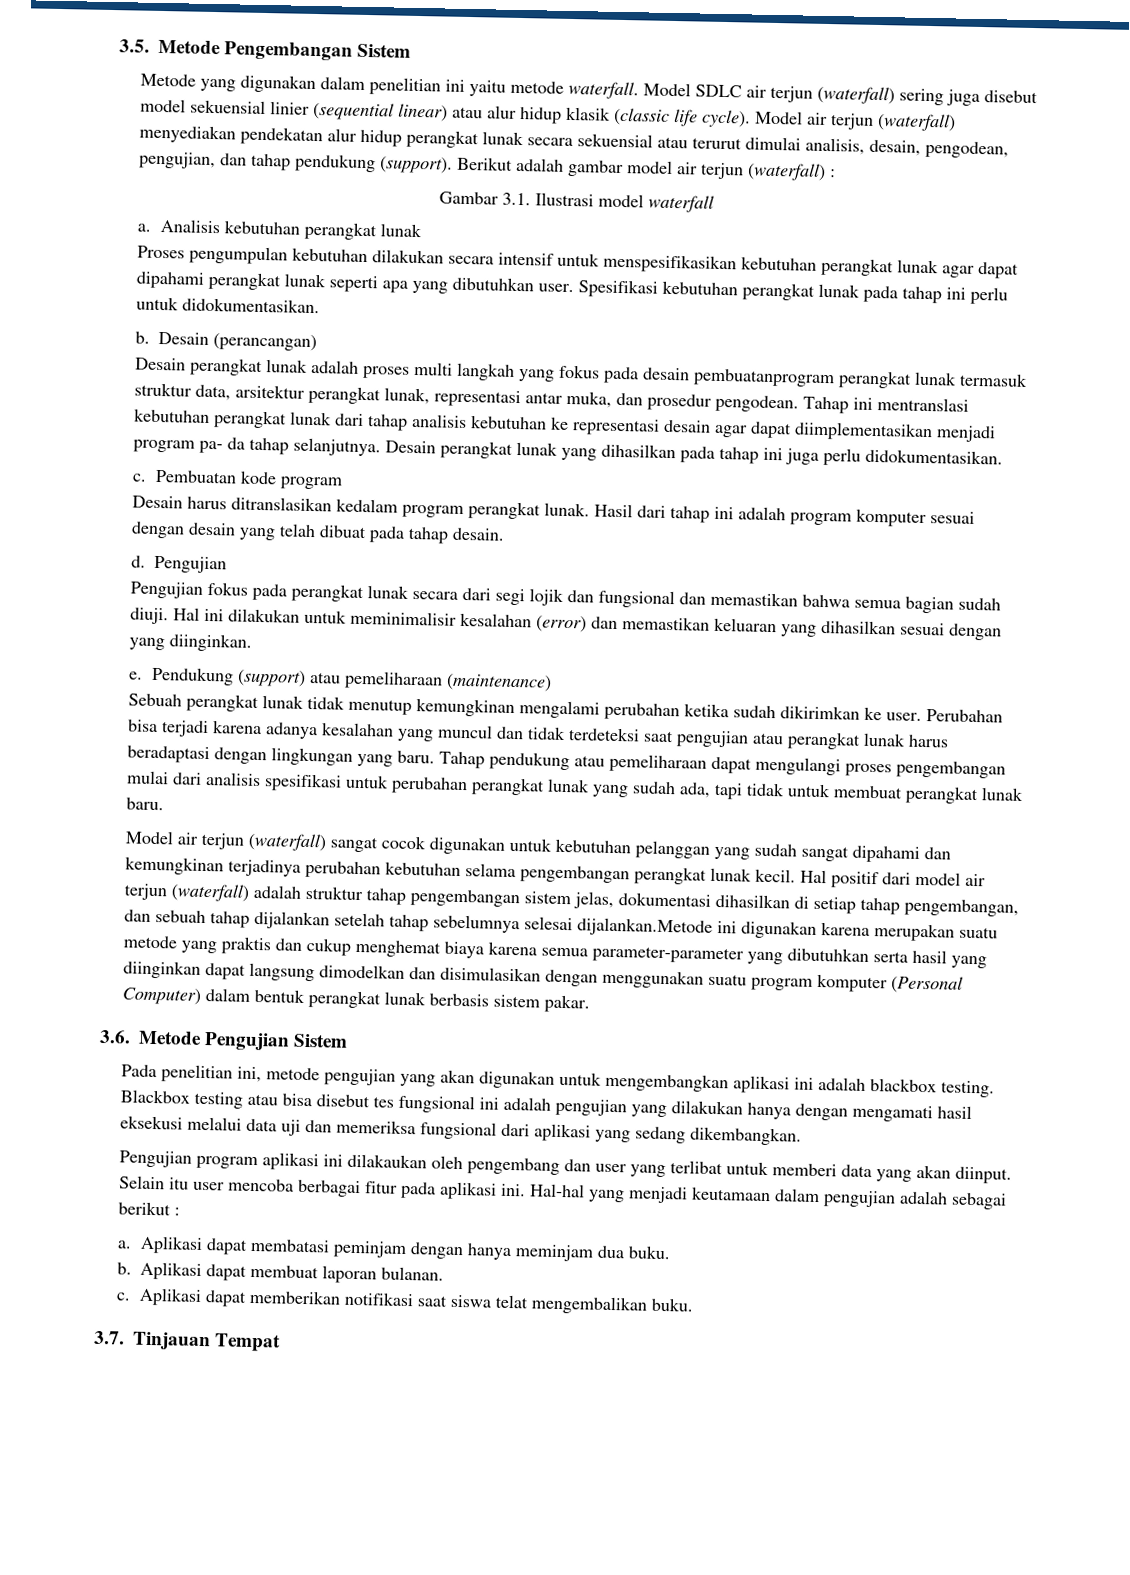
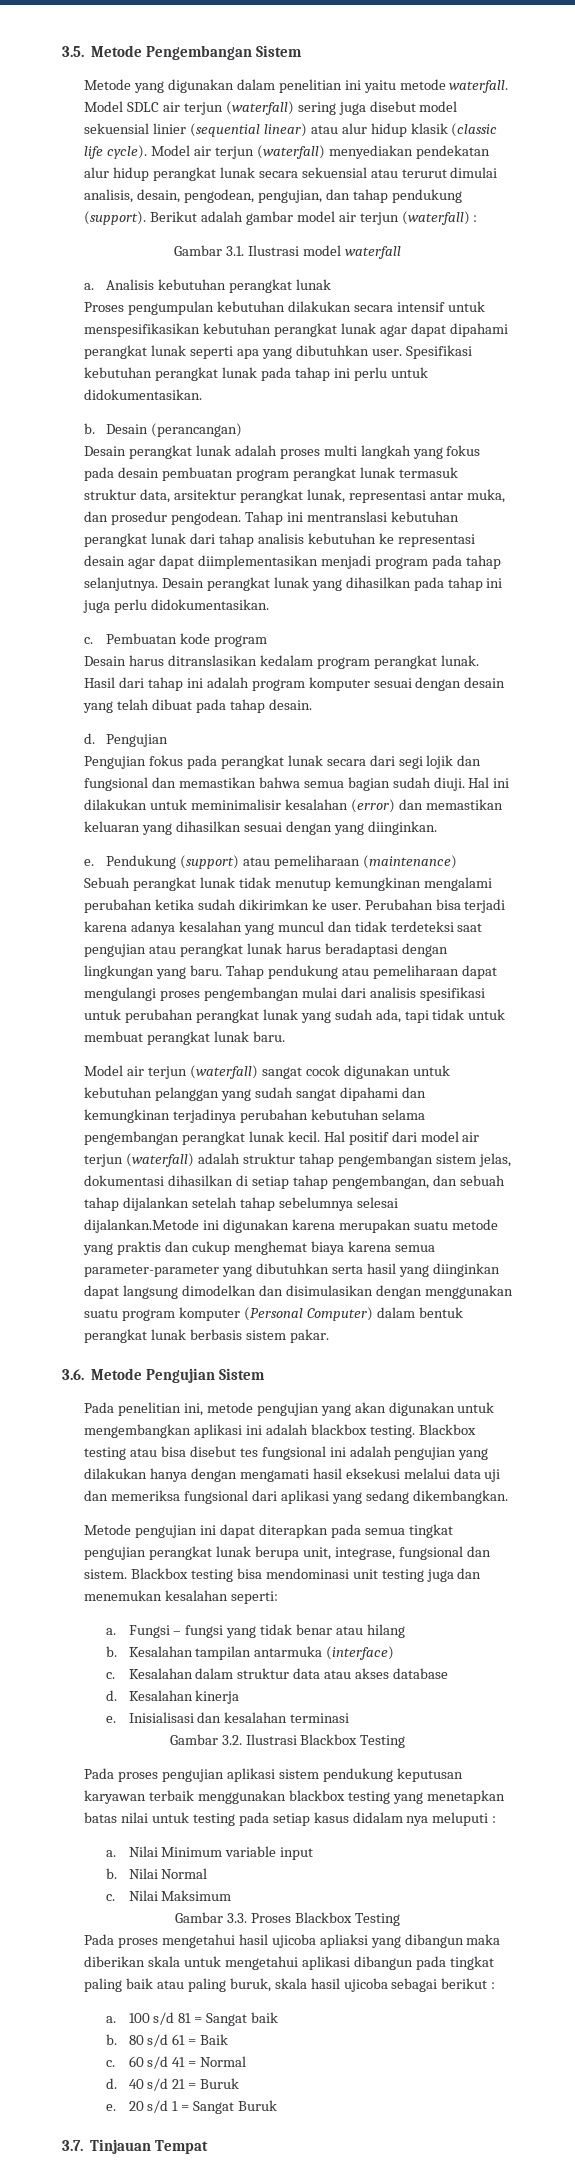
[693,368,836,388] pembuatanprogram -> [161,467,289,481] pembuatan program
[199,437,246,454] pa- da -> [431,555,462,569] pada
[119,1150,1013,1184] [119,1175,1008,1210] [118,1201,181,1216] [117,1235,671,1262] [117,1261,445,1284] [116,1287,694,1315] Pengujian program aplikasi ini dilakaukan oleh pengembang dan user yang terlibat untuk memberi data yang akan diinput. Selain itu user mencoba berbagai fitur pada aplikasi ini. Hal-hal yang menjadi keutamaan dalam pengujian adalah sebagai berikut : // a. Aplikasi dapat membatasi peminjam dengan hanya meminjam dua buku. // b. Aplikasi dapat membuat laporan bulanan. // c. Aplikasi dapat memberikan notifikasi saat siswa telat mengembalikan buku. -> [84,1524,453,1538] [84,1546,491,1560] [84,1568,482,1582] [84,1590,278,1604] [106,1624,405,1638] [106,1646,395,1660] [106,1668,448,1679] [106,1690,240,1704] [106,1712,350,1723] [169,1734,406,1748] [84,1768,463,1782] [84,1790,505,1804] [84,1812,497,1826] [106,1846,314,1860] [106,1868,208,1879] [106,1890,232,1901] [175,1912,400,1926] [84,1934,501,1948] [84,1956,494,1970] [84,1978,496,1992] [106,2012,279,2026] [106,2034,229,2047] [106,2056,247,2069] [106,2078,240,2091] [106,2100,278,2114] Metode pengujian ini dapat diterapkan pada semua tingkat pengujian perangkat lunak berupa unit, integrase, fungsional dan sistem. Blackbox testing bisa mendominasi unit testing juga dan menemukan kesalahan seperti: // a. Fungsi – fungsi yang tidak benar atau hilang // b. Kesalahan tampilan antarmuka (interface) // c. Kesalahan dalam struktur data atau akses database // d. Kesalahan kinerja // e. Inisialisasi dan kesalahan terminasi // Gambar 3.2. Ilustrasi Blackbox Testing // Pada proses pengujian aplikasi sistem pendukung keputusan karyawan terbaik menggunakan blackbox testing yang menetapkan batas nilai untuk testing pada setiap kasus didalam nya meluputi : // a. Nilai Minimum variable input // b. Nilai Normal // c. Nilai Maksimum // Gambar 3.3. Proses Blackbox Testing // Pada proses mengetahui hasil ujicoba apliaksi yang dibangun maka diberikan skala untuk mengetahui aplikasi dibangun pada tingkat paling baik atau paling buruk, skala hasil ujicoba sebagai berikut : // a. 100 s/d 81 = Sangat baik // b. 80 s/d 61 = Baik // c. 60 s/d 41 = Normal // d. 40 s/d 21 = Buruk // e. 20 s/d 1 = Sangat Buruk

